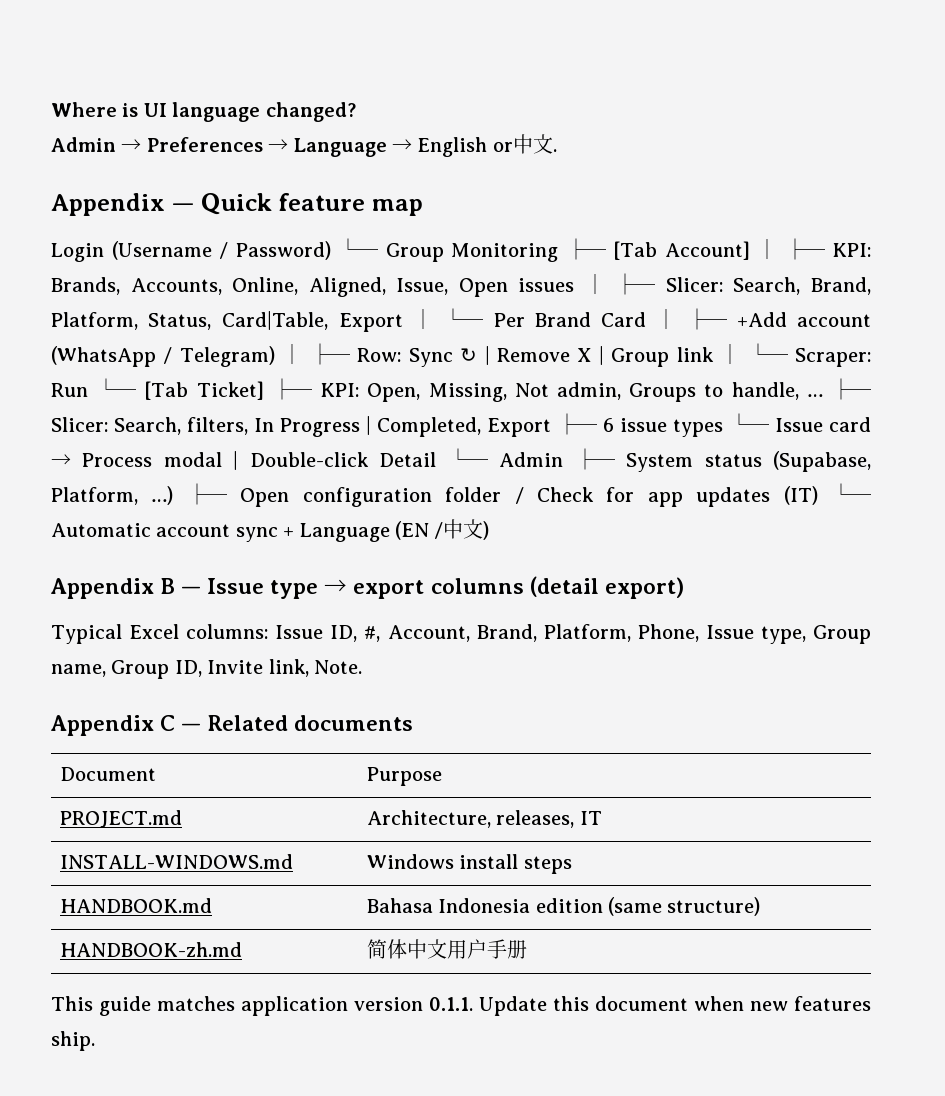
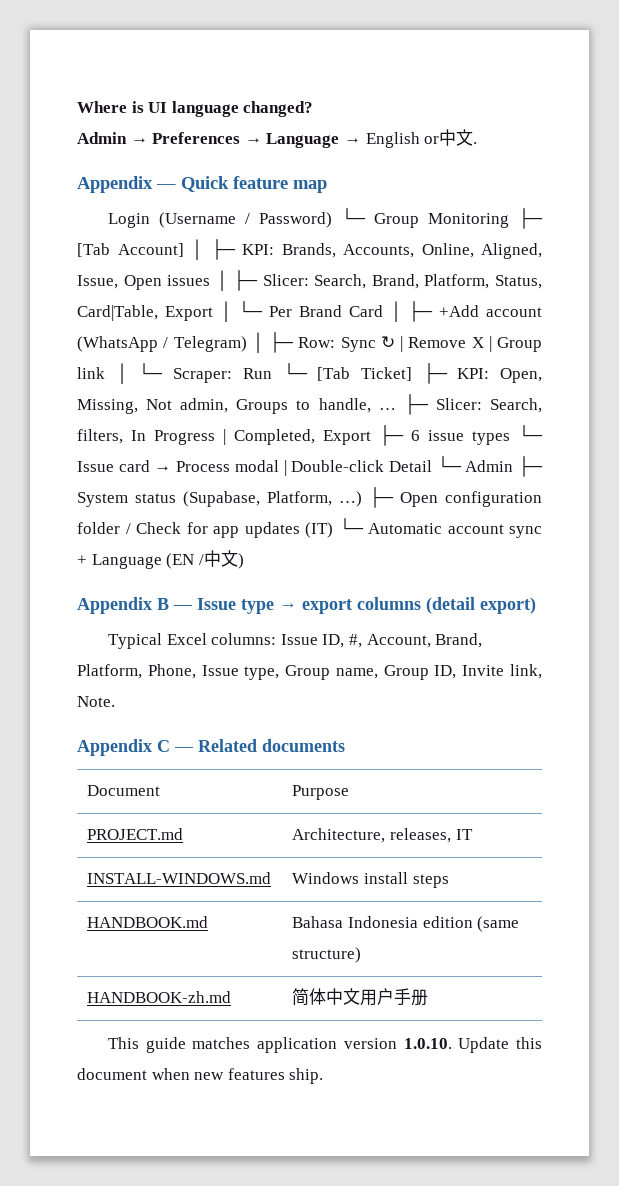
[429,997,473,1011] 0.1.1. -> [403,1038,452,1049] 1.0.10.

